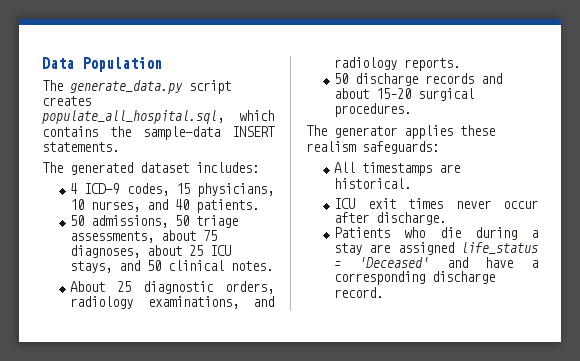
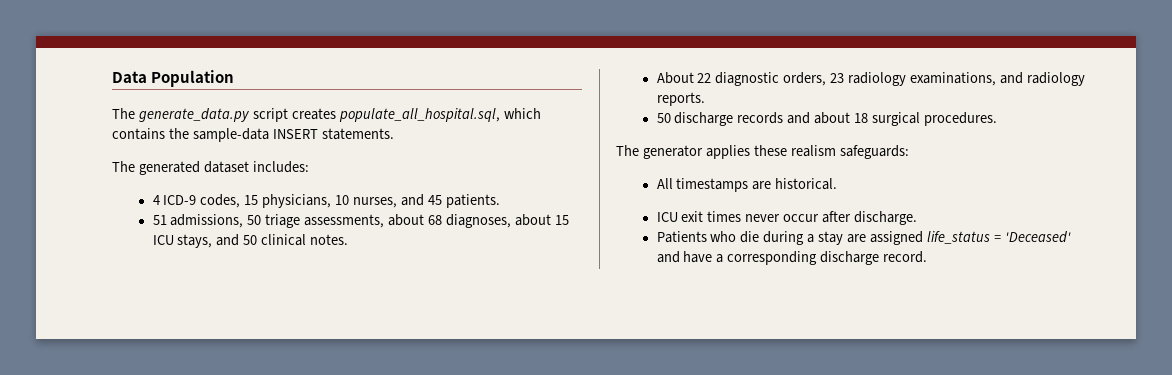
[175,199,190,210] 40 -> [427,195,442,205] 45
[70,215,85,226] 50 -> [152,215,167,225] 51
[203,230,218,241] 75 -> [427,215,442,225] 68
[189,245,204,256] 25 -> [554,215,569,225] 15
[117,281,132,292] 25 -> [697,73,712,83] 22
(274, 287) none -> [830,73,845,83] 23
[376,88,412,99] 15–20 -> [854,113,869,123] 18

